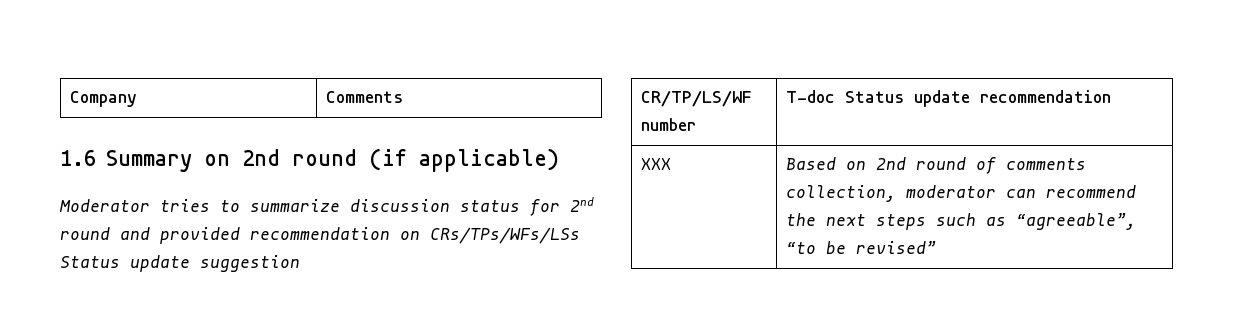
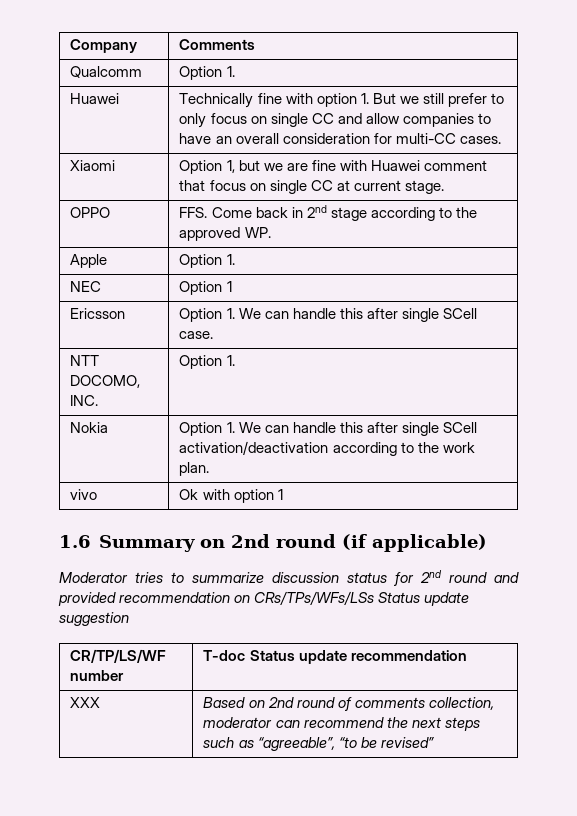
(404, 97) none -> [70,66,143,78] [179,66,235,80] [70,93,120,104] [179,93,504,108] [179,113,491,128] [179,133,501,144] [70,160,116,171] [179,160,487,174] [179,180,444,194] [70,207,111,218] [179,205,477,221] [179,227,271,241] [70,254,108,268] [179,254,235,268] [70,281,102,292] [179,281,232,295] [70,308,126,319] [179,308,477,322] [179,331,214,339] [70,355,100,366] [70,375,141,388] [70,395,99,406] [179,355,235,369] [70,422,109,433] [179,422,477,436] [179,441,475,456] [179,462,210,476] [70,489,98,500] [179,489,283,503] // Qualcomm | Option 1. // Huawei | Technically fine with option 1. But we still prefer to only focus on single CC and allow companies to have an overall consideration for multi-CC cases. // Xiaomi | Option 1, but we are fine with Huawei comment that focus on single CC at current stage. // OPPO | FFS. Come back in 2nd stage according to the approved WP. // Apple | Option 1. // NEC | Option 1 // Ericsson | Option 1. We can handle this after single SCell case. // NTT DOCOMO, INC. | Option 1. // Nokia | Option 1. We can handle this after single SCell activation/deactivation according to the work plan. // vivo | Ok with option 1

